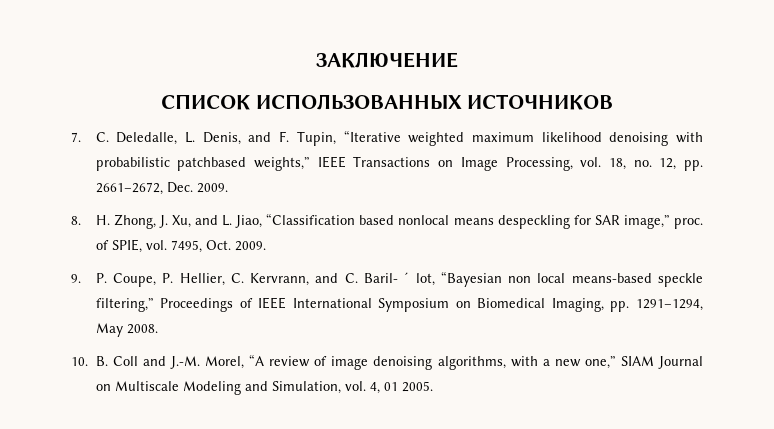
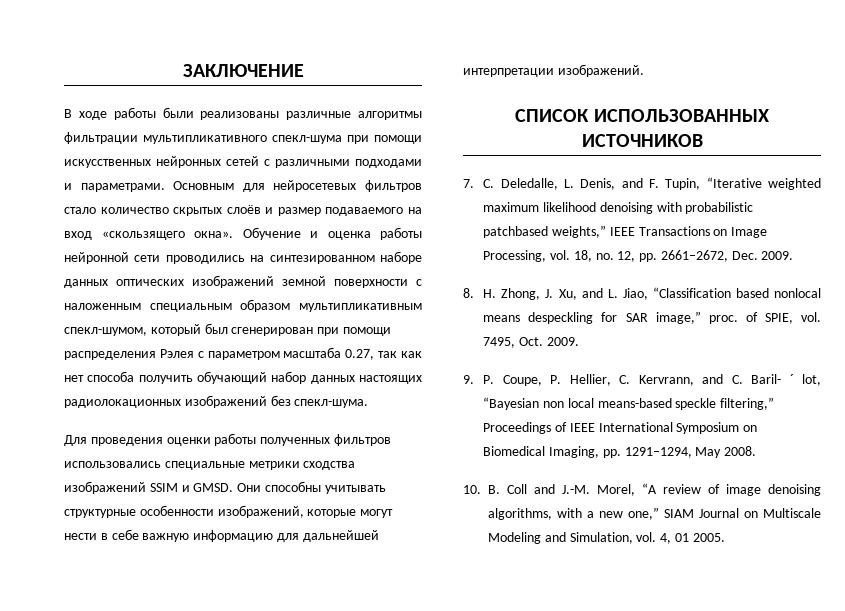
(458, 60) none -> [64,107,422,120] [64,132,422,144] [64,156,422,168] [64,180,422,192] [64,205,422,216] [64,227,422,240] [64,251,422,264] [64,275,422,288] [64,299,422,312] [64,323,391,336] [64,347,422,360] [64,371,422,384] [64,395,369,408] [64,433,391,446] [64,461,356,470] [64,481,386,494] [64,505,394,518] [64,529,379,542] [463,64,644,77] // В ходе работы были реализованы различные алгоритмы фильтрации мультипликативного спекл-шума при помощи искусственных нейронных сетей с различными подходами и параметрами. Основным для нейросетевых фильтров стало количество скрытых слоёв и размер подаваемого на вход «скользящего окна». Обучение и оценка работы нейронной сети проводились на синтезированном наборе данных оптических изображений земной поверхности с наложенным специальным образом мультипликативным спекл-шумом, который был сгенерирован при помощи распределения Рэлея с параметром масштаба 0.27, так как нет способа получить обучающий набор данных настоящих радиолокационных изображений без спекл-шума. // Для проведения оценки работы полученных фильтров использовались специальные метрики сходства изображений SSIM и GMSD. Они способны учитывать структурные особенности изображений, которые могут нести в себе важную информацию для дальнейшей интерпретации изображений.

